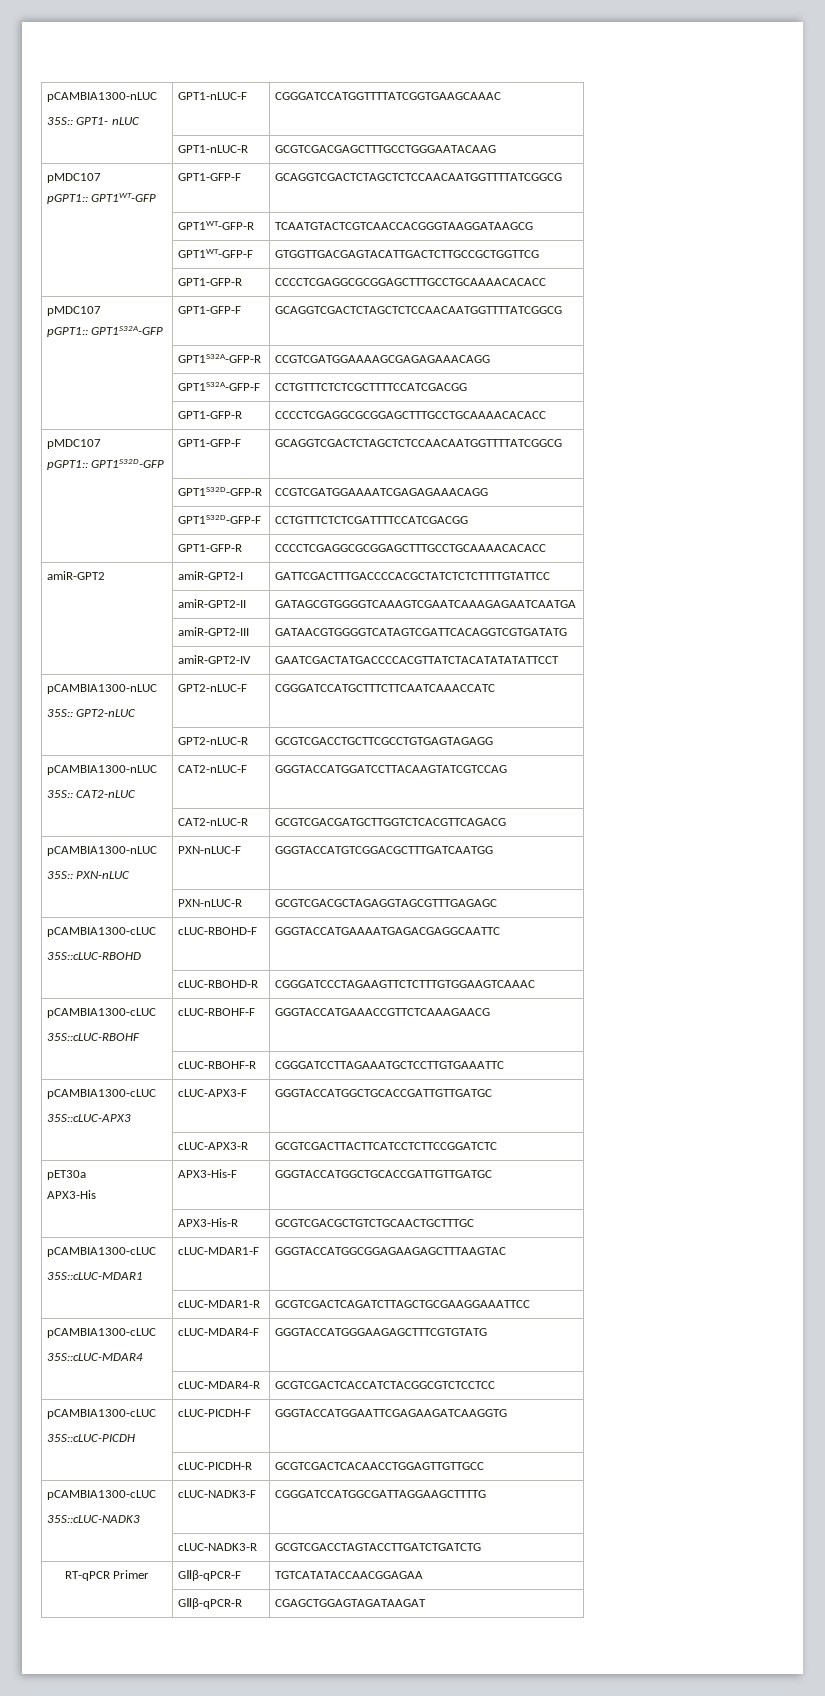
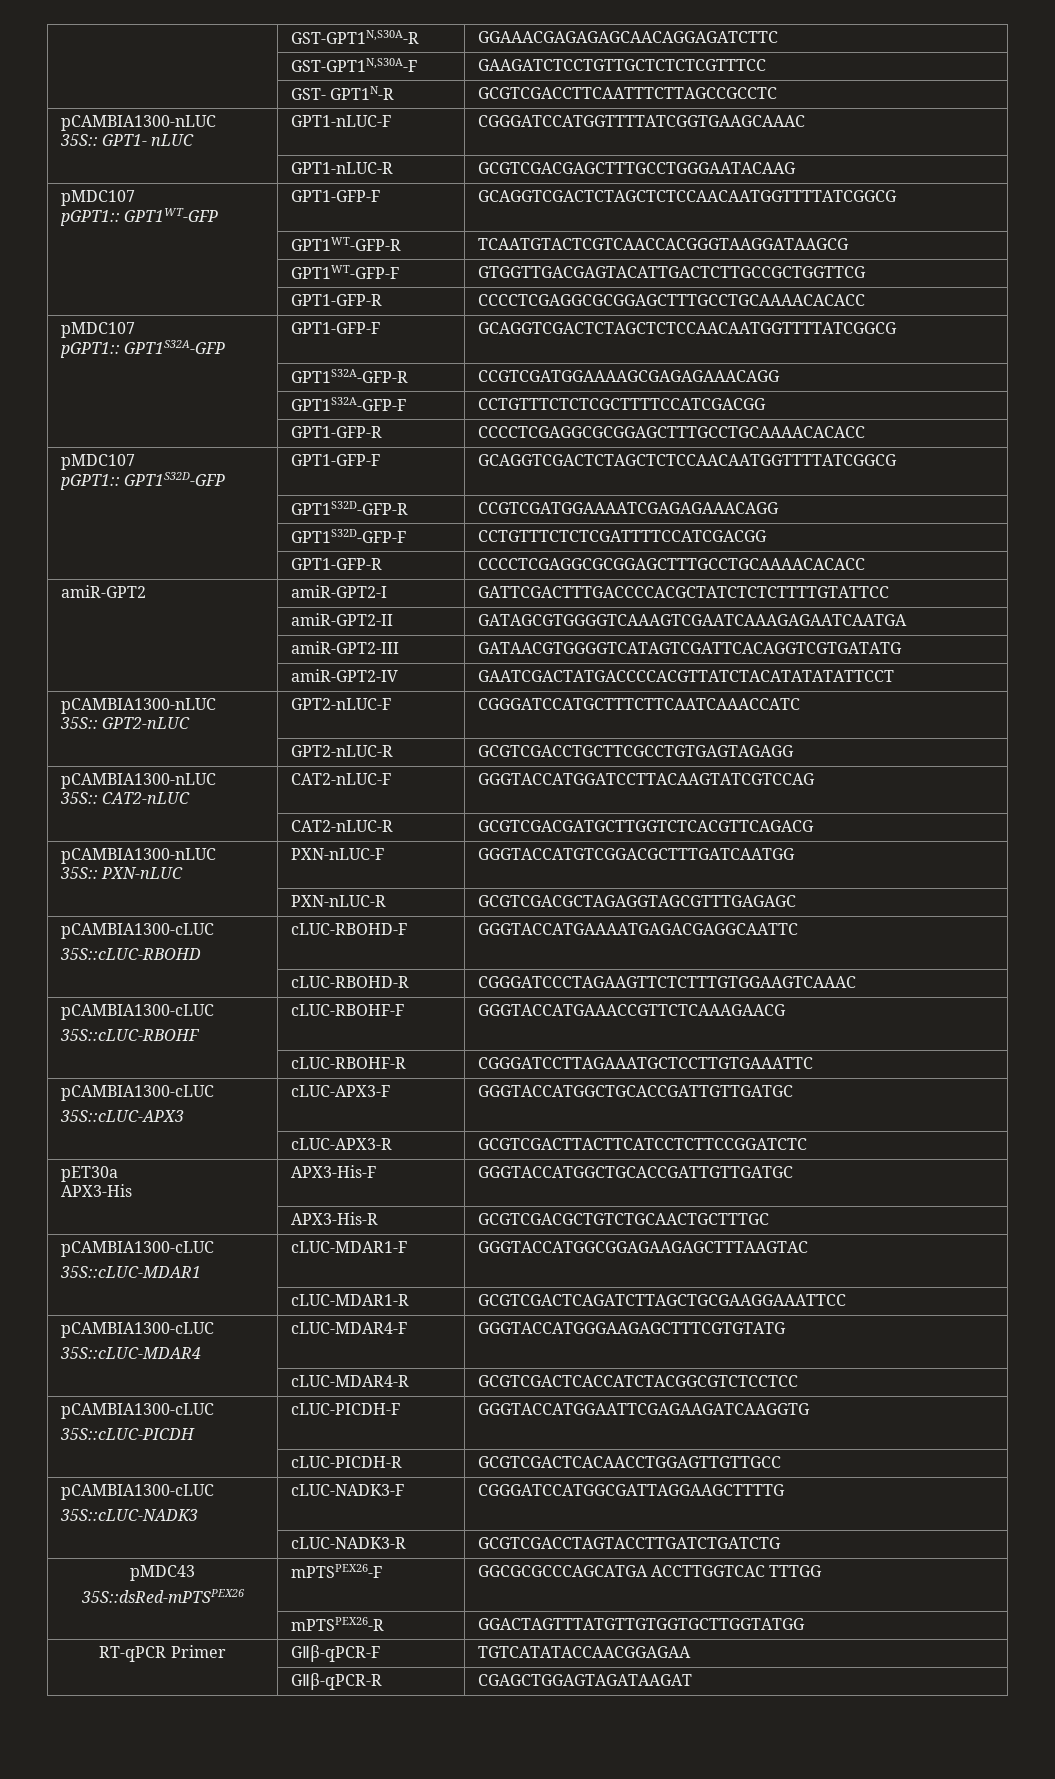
(47, 97) none -> [290,30,419,44] [477,31,778,43] [290,58,417,72] [477,59,766,71] [290,86,395,100] [477,87,777,99] | GST-GPT1N,S30A-R | GGAAACGAGAGAGCAACAGGAGATCTTC // | GST-GPT1N,S30A-F | GAAGATCTCCTGTTGCTCTCTCGTTTCC // | GST- GPT1N-R | GCGTCGACCTTCAATTTCTTAGCCGCCTC //
(482, 1547) none -> [130,1565,195,1581] [80,1589,245,1603] [290,1564,382,1578] [477,1565,823,1577] [290,1617,384,1631] [477,1618,805,1630] // pMDC43 // 35S::dsRed-mPTSPEX26 | mPTSPEX26-F | GGCGCGCCCAGCATGA ACCTTGGTCAC TTTGG // | mPTSPEX26-R | GGACTAGTTTATGTTGTGGTGCTTGGTATGG

